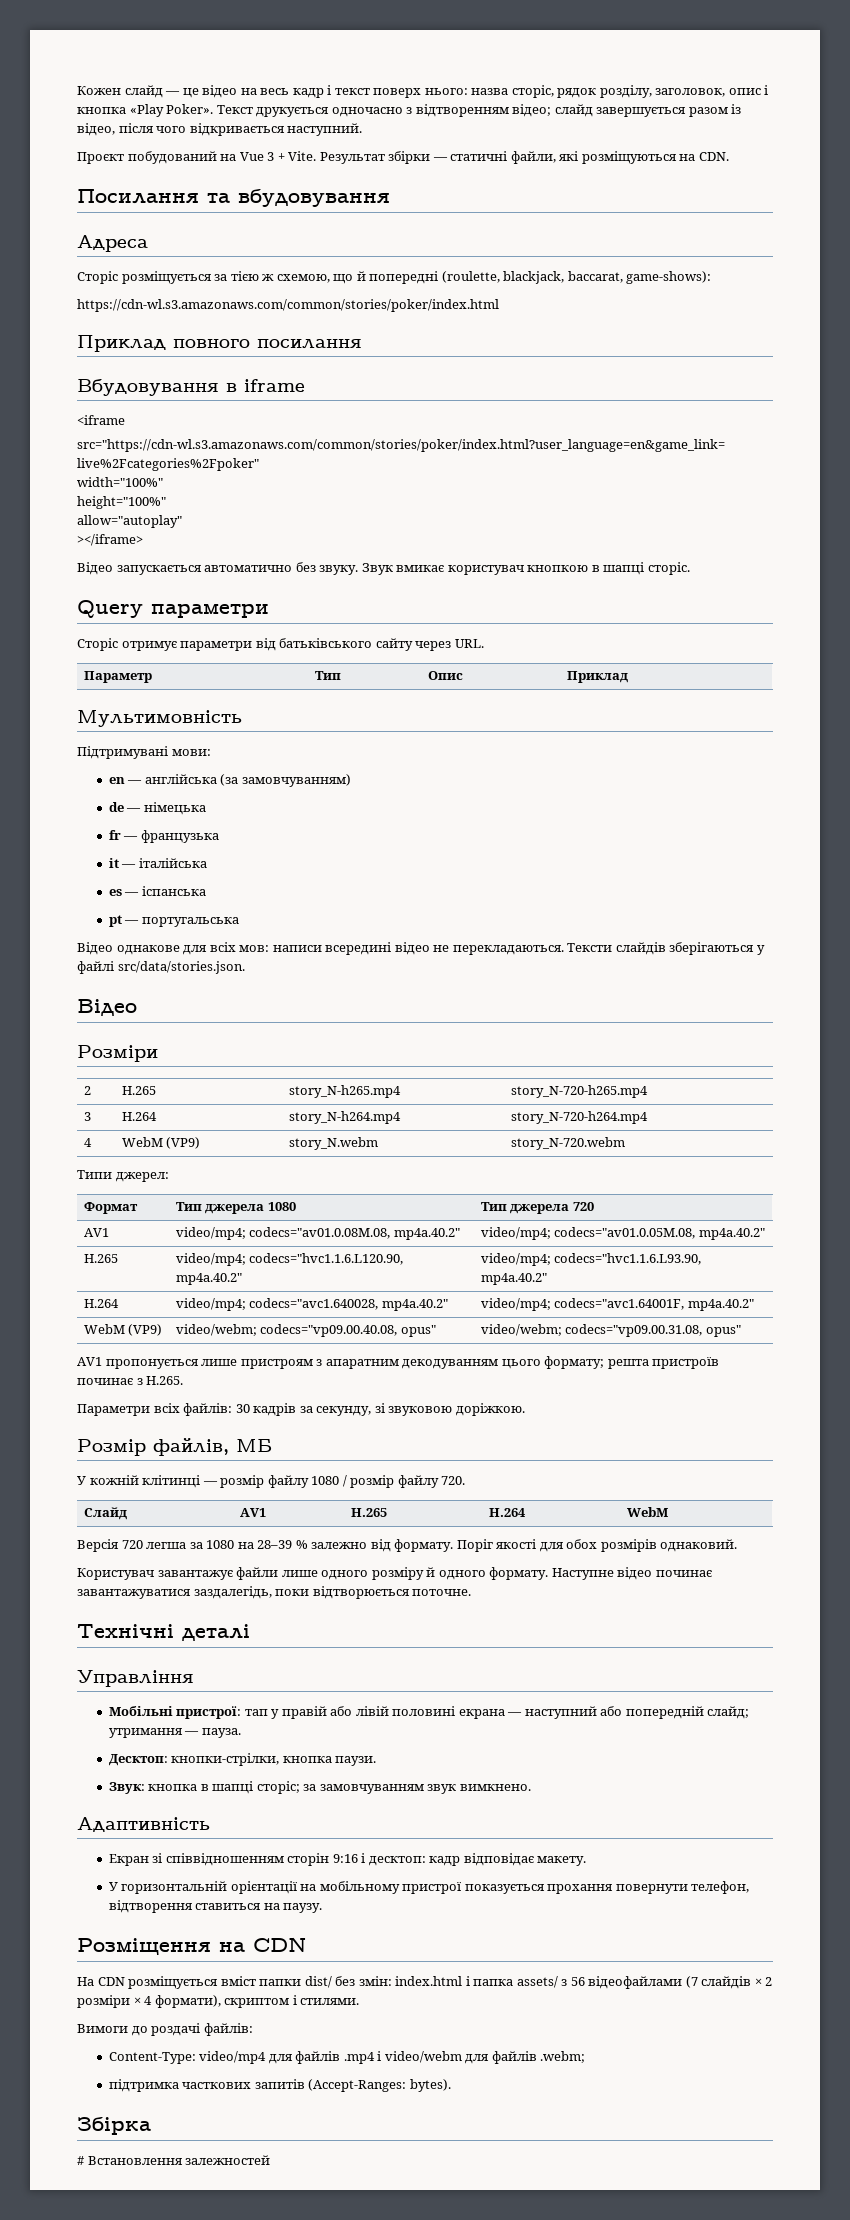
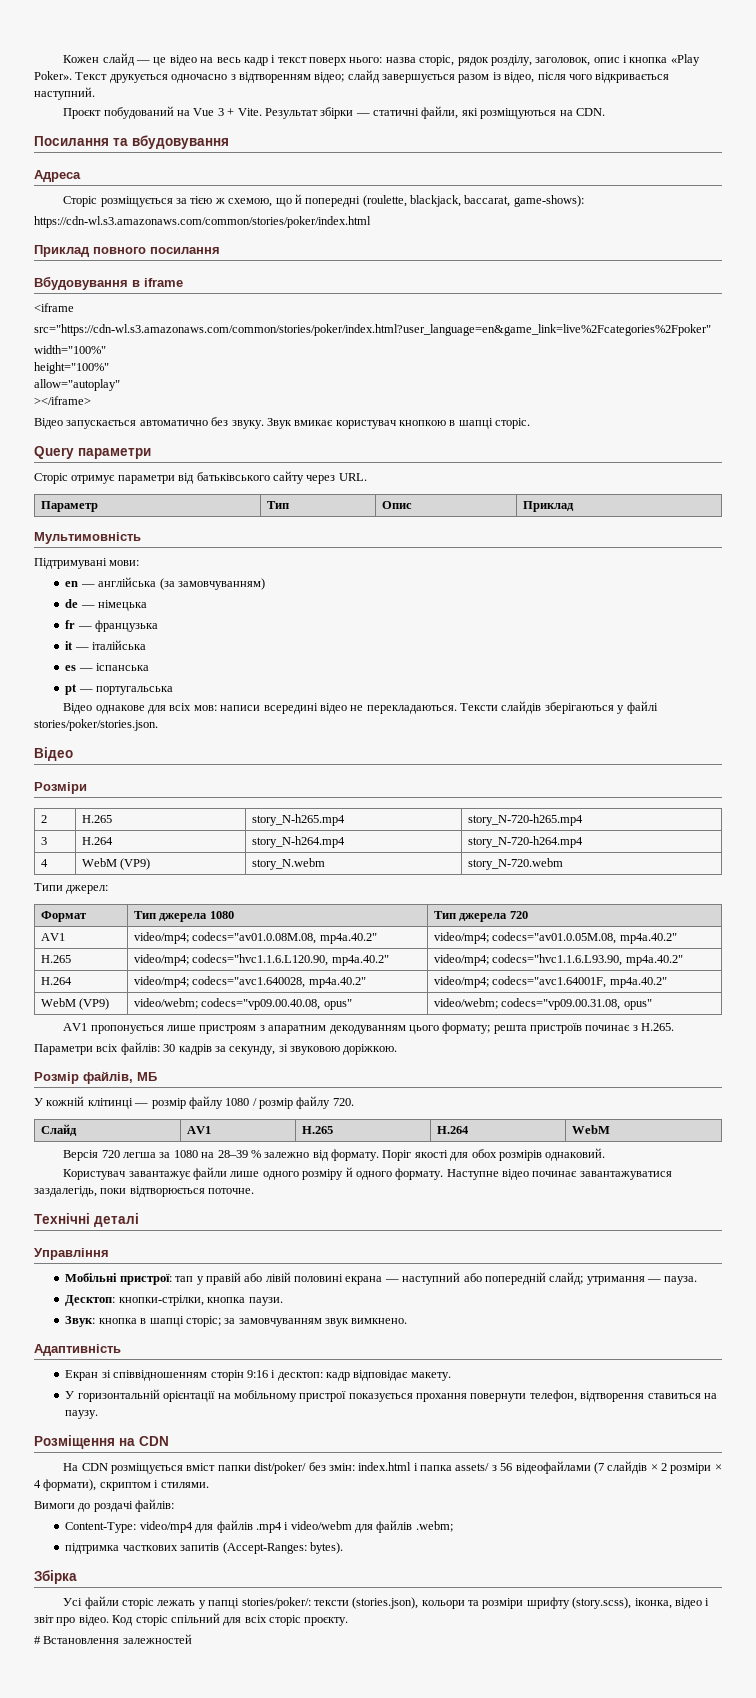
[117,961,245,974] src/data/stories.json. -> [34,719,158,731] stories/poker/stories.json.
[304,1976,332,1988] dist/ -> [254,1462,307,1474] dist/poker/
(151, 2126) none -> [63,1596,710,1609] [34,1613,349,1626] // Усі файли сторіс лежать у папці stories/poker/: тексти (stories.json), кольори та розміри шрифту (story.scss), іконка, відео і звіт про відео. Код сторіс спільний для всіх сторіс проєкту.

